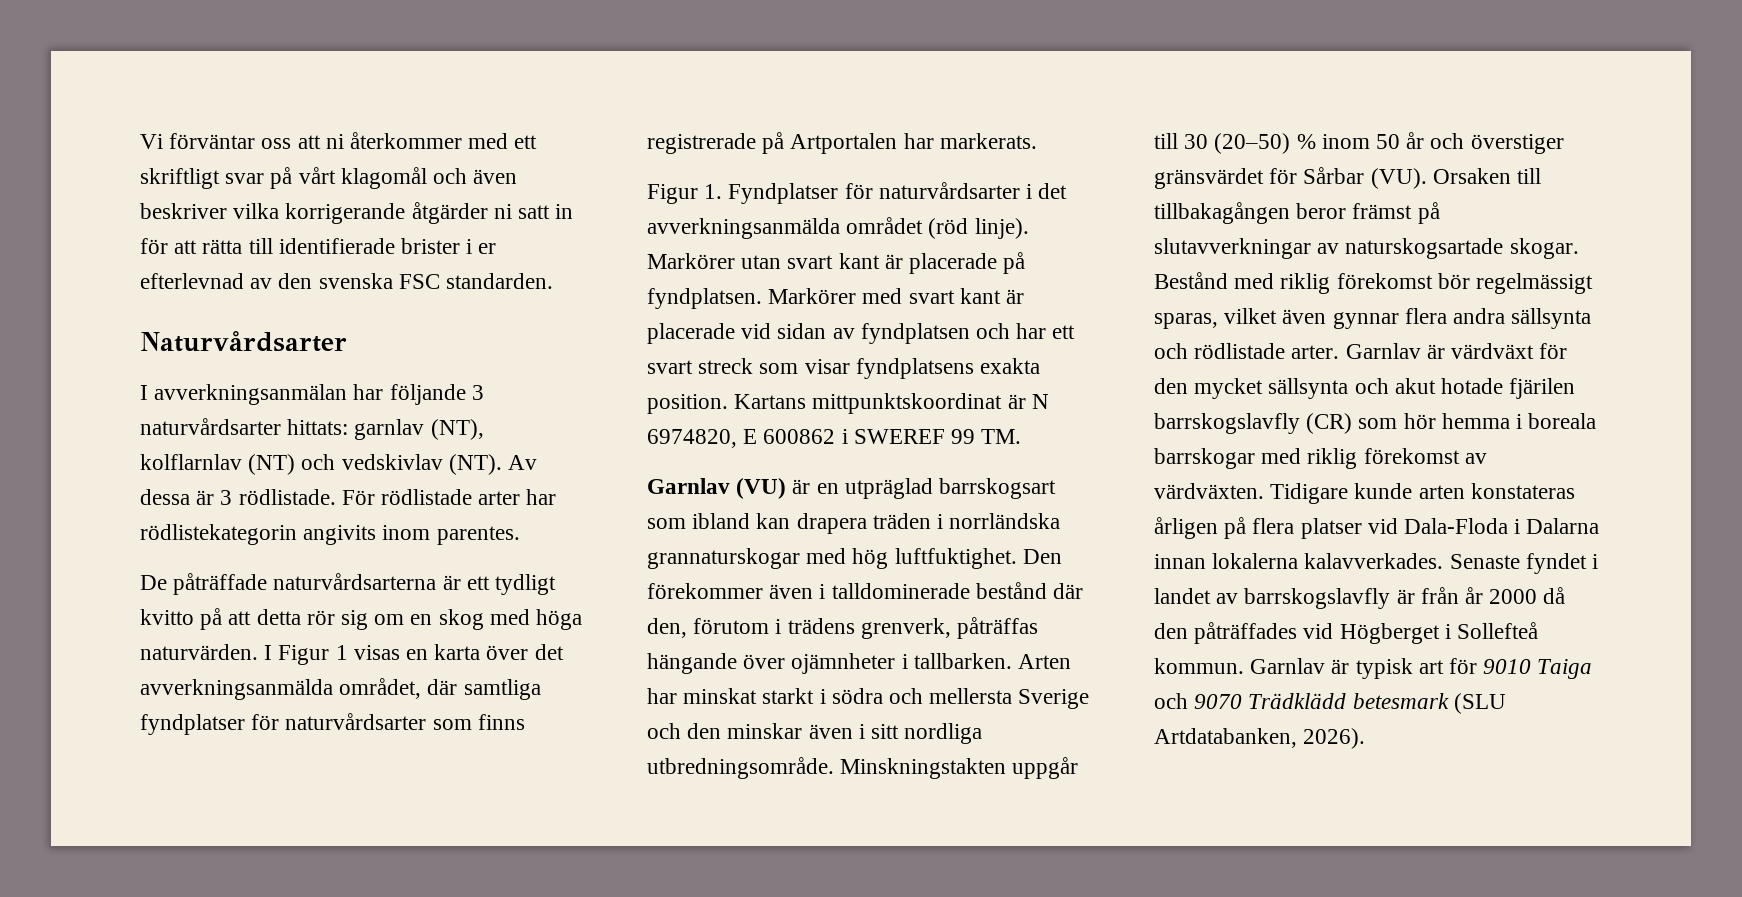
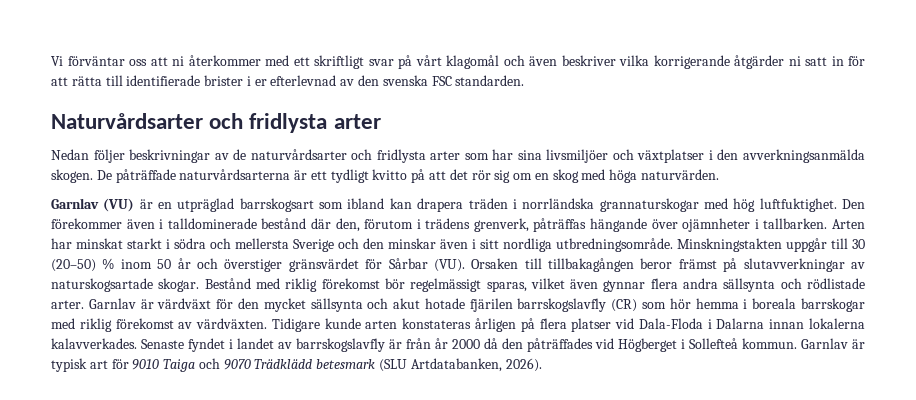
[140,384,484,405] [140,418,484,440] [140,454,538,475] [140,489,557,505] [140,524,520,545] // I avverkningsanmälan har följande 3 naturvårdsarter hittats: garnlav (NT), kolflarnlav (NT) och vedskivlav (NT). Av dessa är 3 rödlistade. För rödlistade arter har rödlistekategorin angivits inom parentes. // -> [209,113,381,133] [51,149,865,163] [51,169,93,183] och fridlysta arter // Nedan följer beskrivningar av de naturvårdsarter och fridlysta arter som har sina livsmiljöer och växtplatser i den avverkningsanmälda skogen.
[256,609,301,625] detta -> [449,169,468,180] det
[264,644,564,665] [140,678,541,700] [140,713,525,735] [647,132,1037,154] [647,182,1068,204] [647,217,1029,239] [647,252,1026,274] [647,288,1025,309] [647,323,1076,344] [647,358,1041,379] [647,393,1049,414] [647,429,1022,448] I Figur 1 visas en karta över det avverkningsanmälda området, där samtliga fyndplatser för naturvårdsarter som finns registrerade på Artportalen har markerats. // Figur 1. Fyndplatser för naturvårdsarter i det avverkningsanmälda området (röd linje). Markörer utan svart kant är placerade på fyndplatsen. Markörer med svart kant är placerade vid sidan av fyndplatsen och har ett svart streck som visar fyndplatsens exakta position. Kartans mittpunktskoordinat är N 6974820, E 600862 i SWEREF 99 TM. -> (720, 174) none

